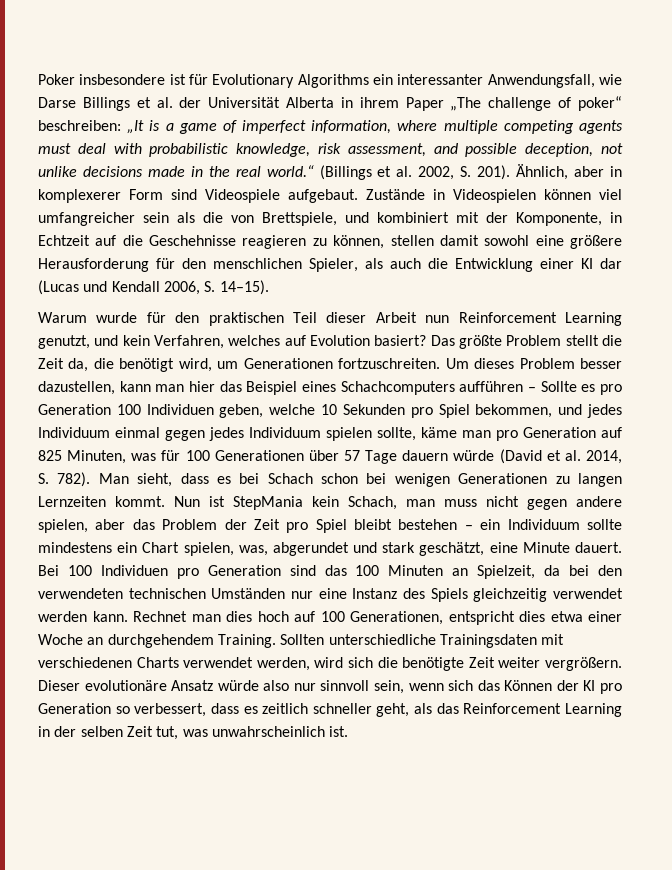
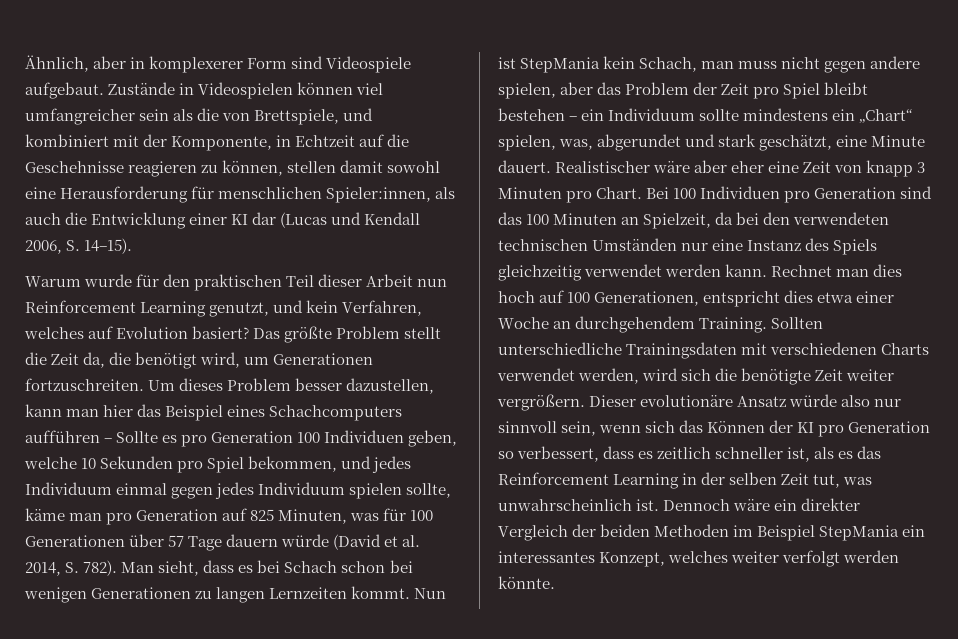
[38,74,622,88] [38,96,622,111] [38,120,623,134] [38,143,623,157] [38,165,511,180] Poker insbesondere ist für Evolutionary Algorithms ein interessanter Anwendungsfall, wie Darse Billings et al. der Universität Alberta in ihrem Paper „The challenge of poker“ beschreiben: „It is a game of imperfect information, where multiple competing agents must deal with probabilistic knowledge, risk assessment, and possible deception, not unlike decisions made in the real world.“ (Billings et al. 2002, S. 201). -> (25, 63) none
[570,235,623,249] größere -> (56, 193) none
[182,258,358,272] den menschlichen Spieler, -> [218,187,432,203] menschlichen Spieler:innen,
[142,542,180,553] Chart -> [859,109,913,123] „Chart“
(622, 547) none -> [555,160,926,177] [498,187,643,203] Realistischer wäre aber eher eine Zeit von knapp 3 Minuten pro Chart.
[376,703,433,717] geht, als -> [787,447,854,462] ist, als es
(349, 731) none -> [663,498,861,511] [498,524,926,541] [498,550,900,567] [498,576,555,589] Dennoch wäre ein direkter Vergleich der beiden Methoden im Beispiel StepMania ein interessantes Konzept, welches weiter verfolgt werden könnte.

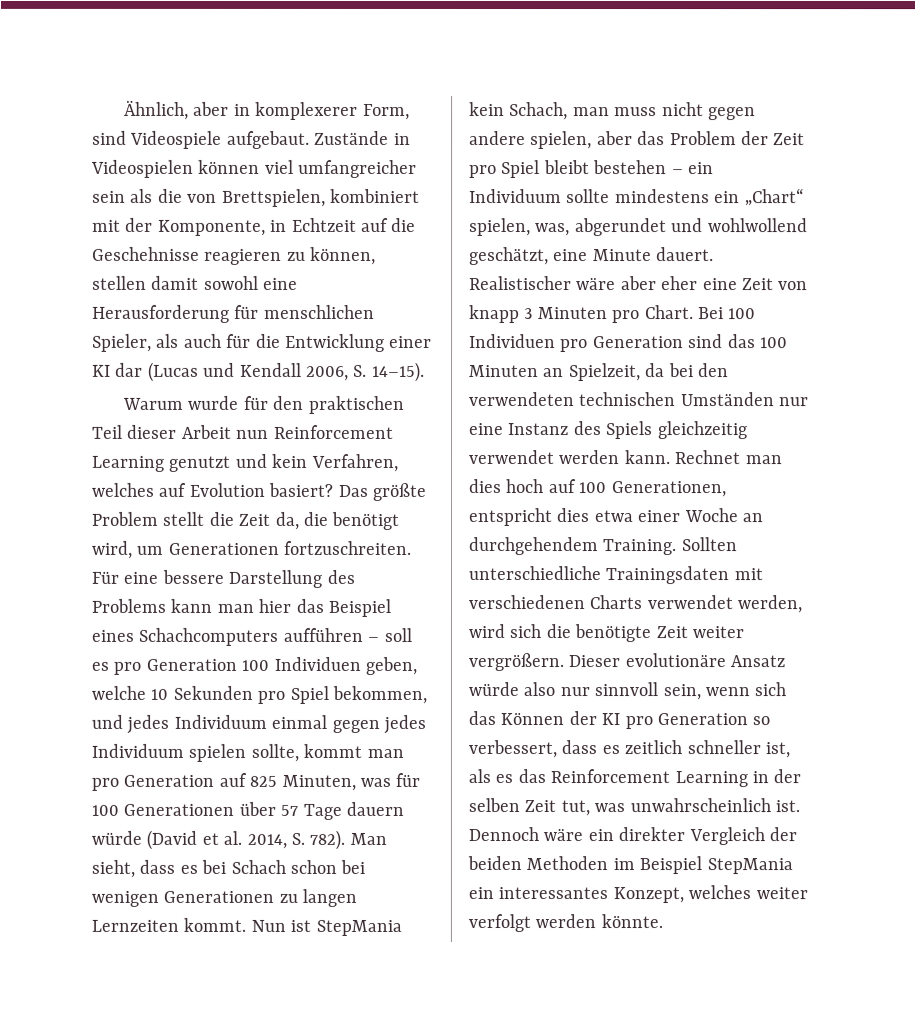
[247,58,288,69] Form -> [362,103,410,120] Form,
[254,108,374,125] Brettspiele, und -> [221,188,326,207] Brettspielen,
[326,187,432,203] Spieler:innen, -> [92,333,152,352] Spieler,
(61, 219) none -> [226,333,252,348] für
[209,302,270,317] genutzt, -> [169,455,232,472] genutzt
[148,378,435,394] Um dieses Problem besser dazustellen, -> [91,569,355,588] [91,598,166,613] Für eine bessere Darstellung des Problems
[116,431,159,443] Sollte -> [383,627,412,642] soll
[25,508,65,521] käme -> [303,743,363,758] kommt
[718,134,757,147] stark -> [707,218,808,233] wohlwollend

